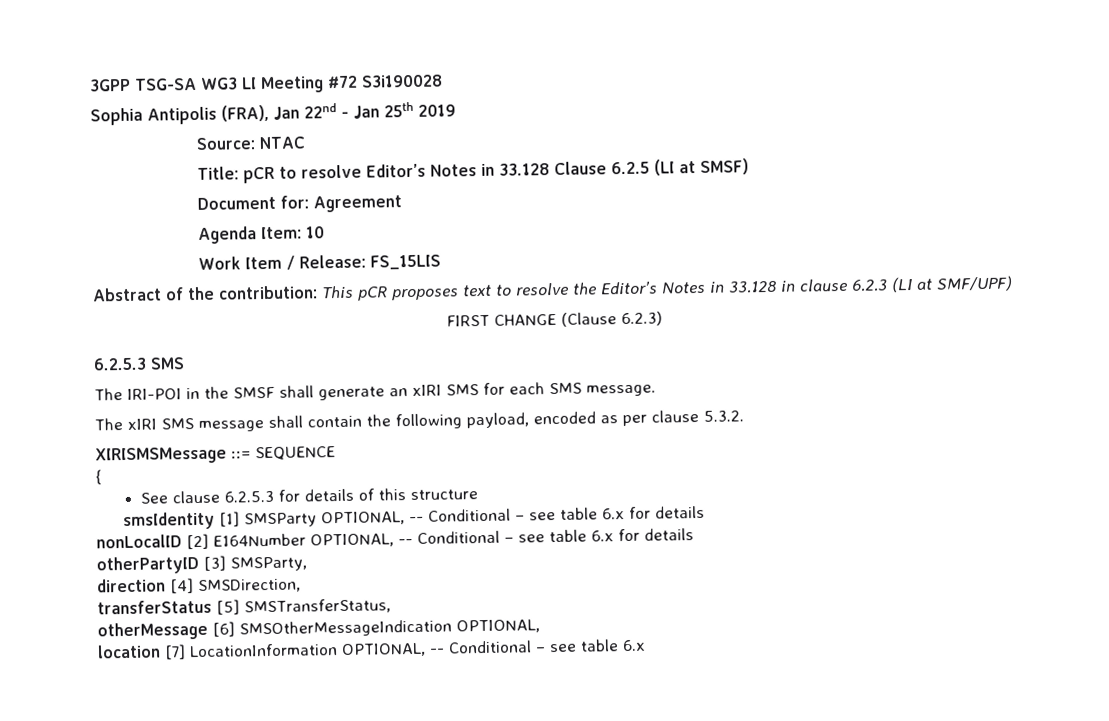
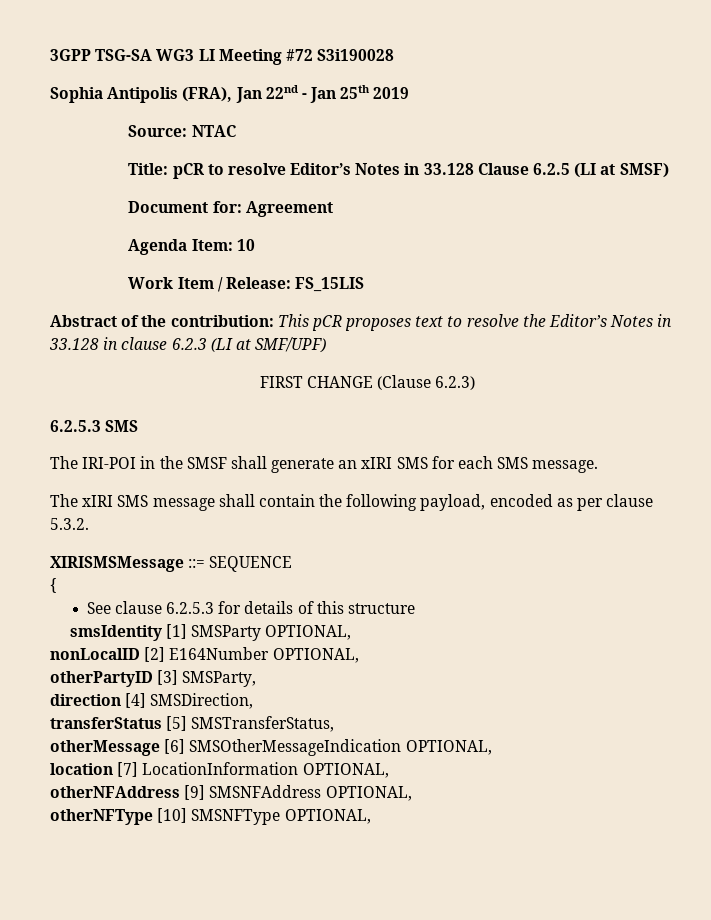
[408,505,705,523] [96,528,694,550] -- Conditional – see table 6.x for details // nonLocalID [2] E164Number OPTIONAL, -- Conditional – see table 6.x for details -> [50,647,359,663] // nonLocalID [2] E164Number OPTIONAL,
[430,639,646,654] -- Conditional – see table 6.x -> [50,785,412,801] [50,808,371,825] // otherNFAddress [9] SMSNFAddress OPTIONAL, // otherNFType [10] SMSNFType OPTIONAL,

